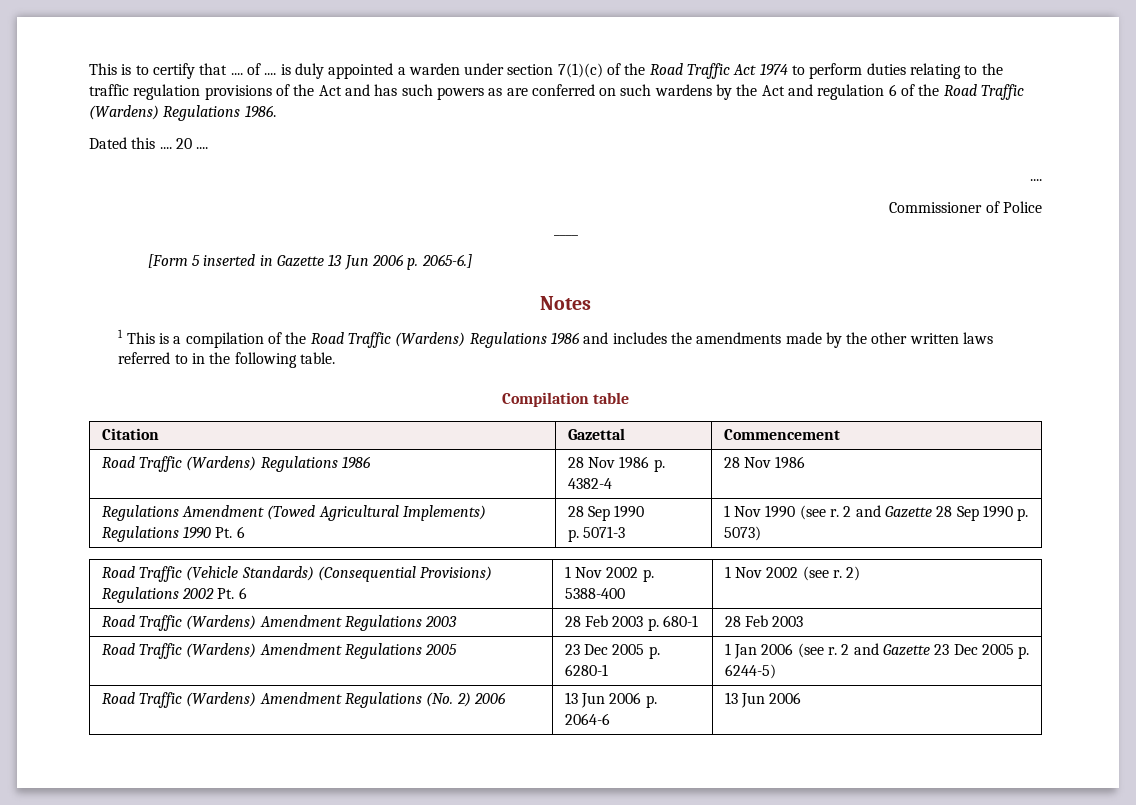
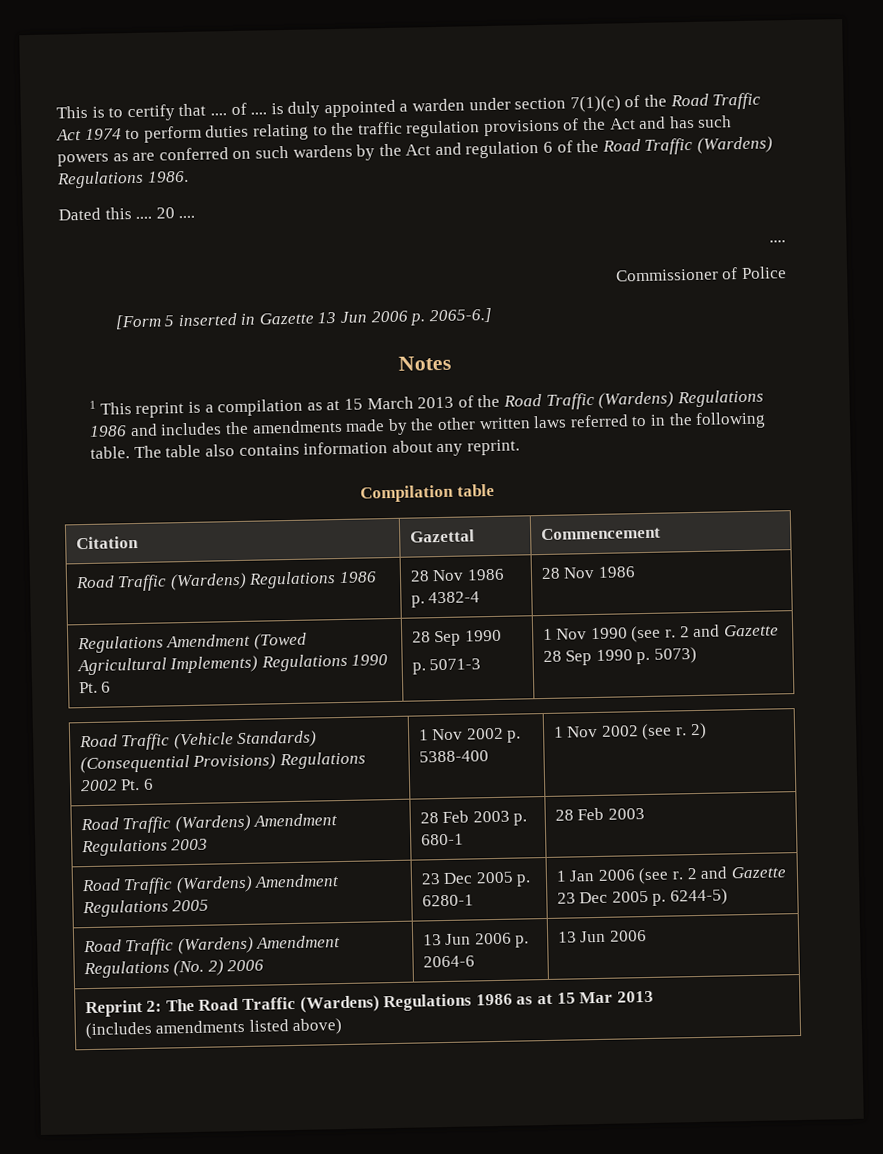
[553,234,578,236] // ____ -> (787, 273) none
(155, 338) none -> [135,402,185,418] reprint
(264, 340) none -> [306,396,455,411] as at 15 March 2013
(335, 358) none -> [133,439,520,459] The table also contains information about any reprint.
(802, 698) none -> [84,990,654,1018] [84,1018,343,1040] // Reprint 2: The Road Traffic (Wardens) Regulations 1986 as at 15 Mar 2013 // (includes amendments listed above)

